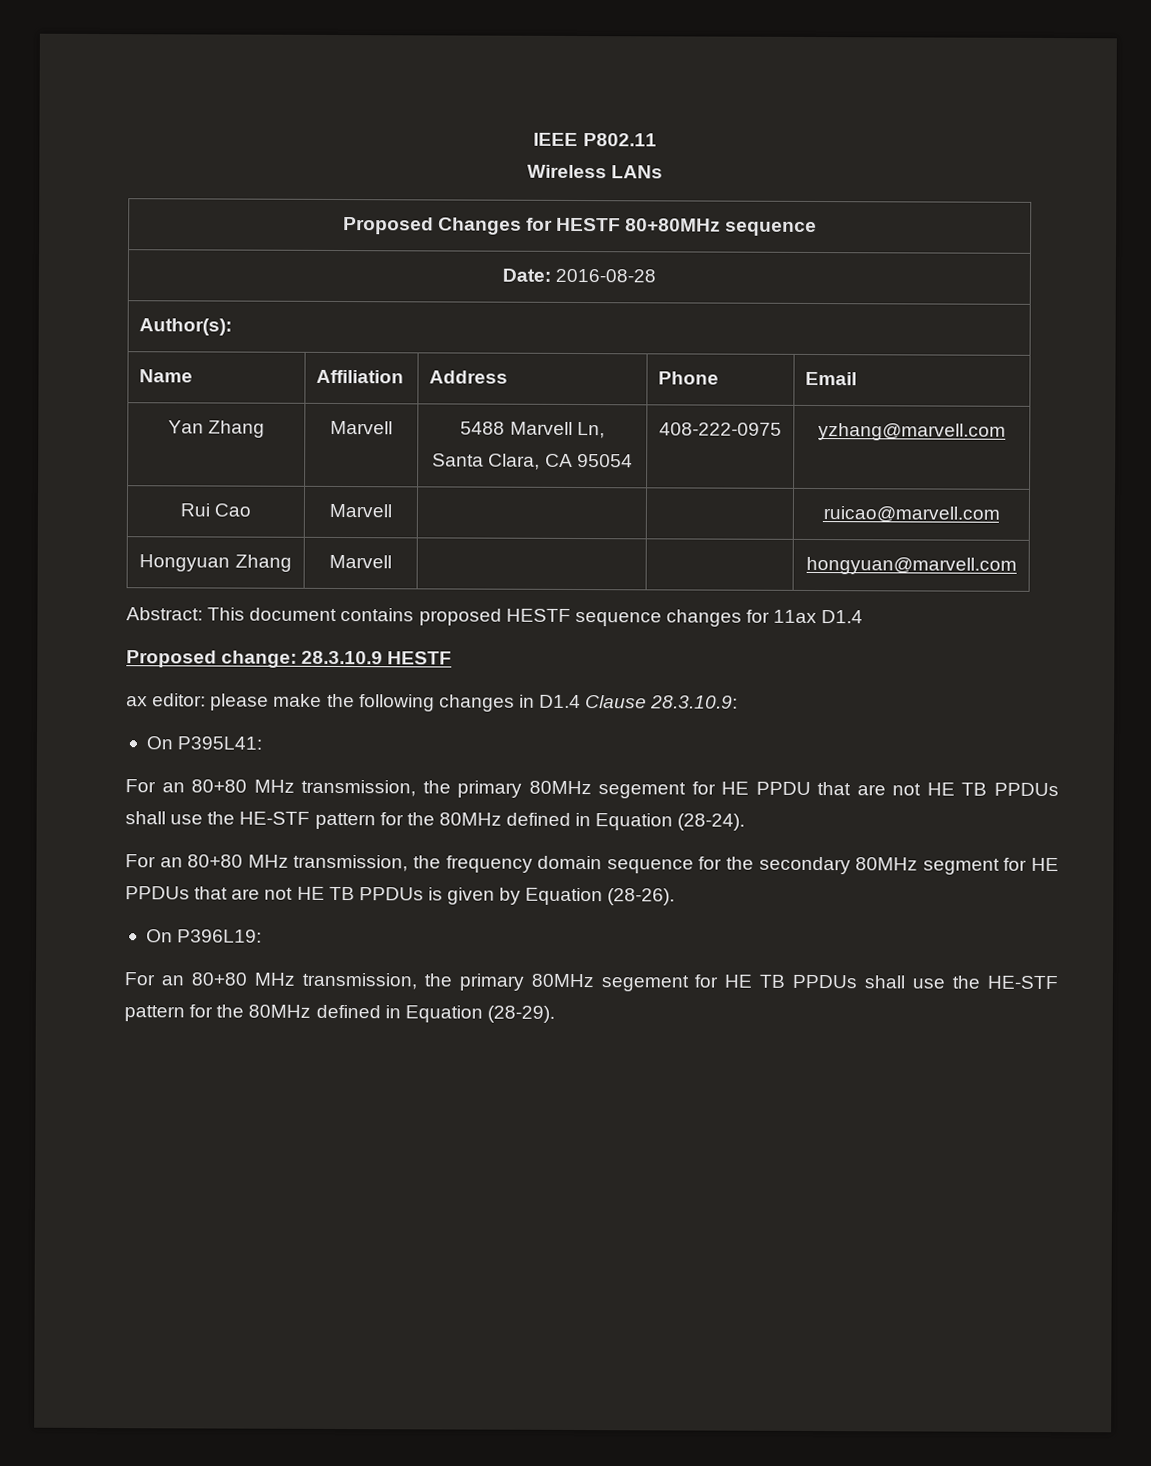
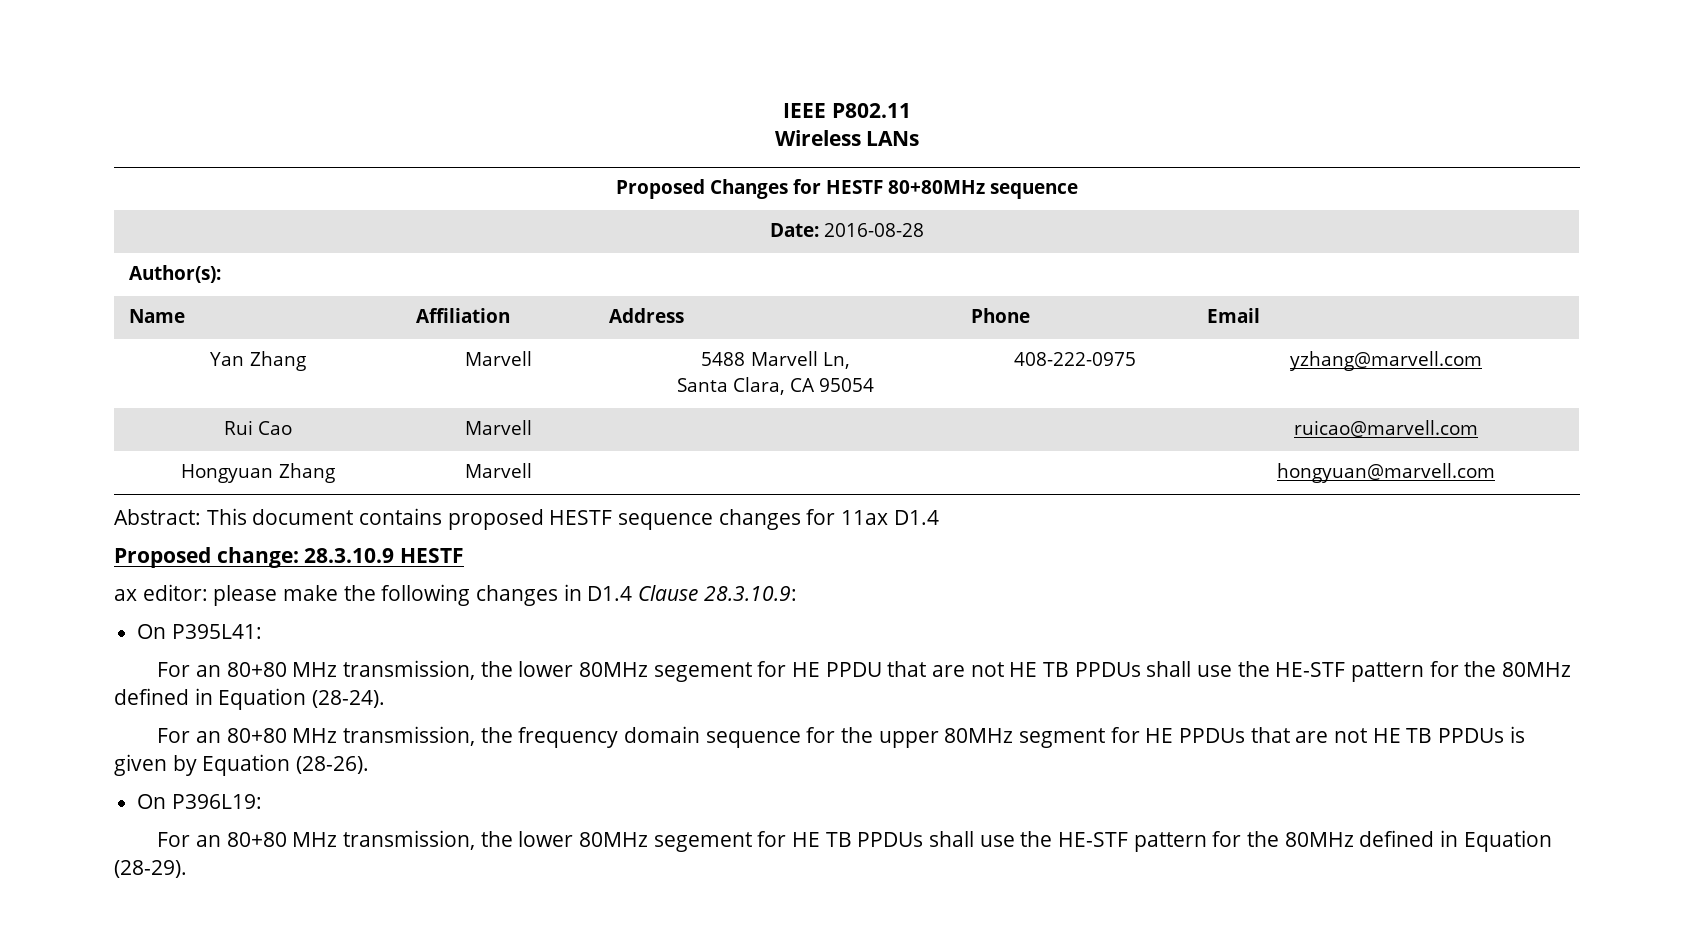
[457,780,523,798] primary -> [518,661,574,677] lower
[758,856,851,875] secondary -> [878,731,939,748] upper
[458,973,524,991] primary -> [518,831,574,847] lower

